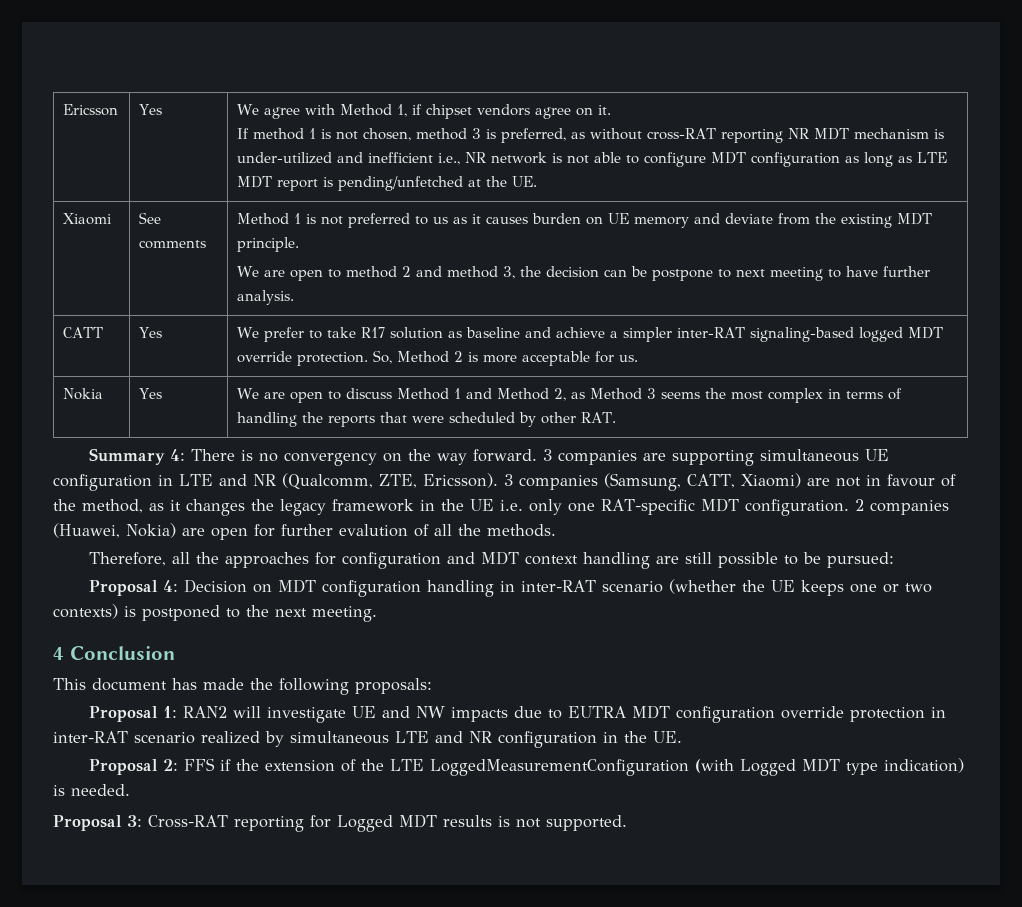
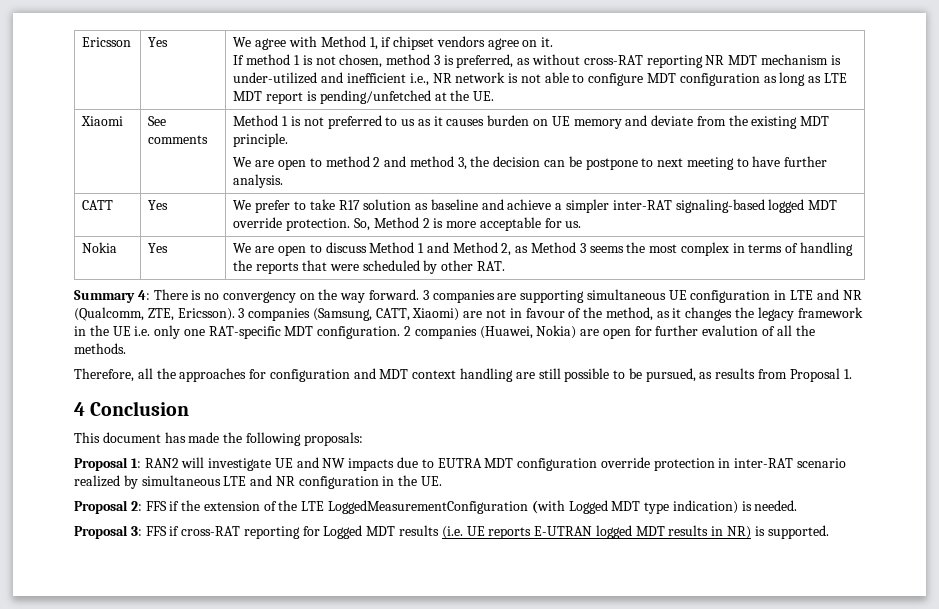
[826,552,894,568] [88,579,932,597] [53,604,377,622] pursued: // Proposal 4: Decision on MDT configuration handling in inter-RAT scenario (whether the UE keeps one or two contexts) is postponed to the next meeting. -> [645,368,852,382] pursued, as results from Proposal 1.
[148,815,228,828] Cross-RAT -> [145,526,241,536] FFS if cross-RAT
[497,816,541,828] is not -> [441,525,765,539] (i.e. UE reports E-UTRAN logged MDT results in NR) is

